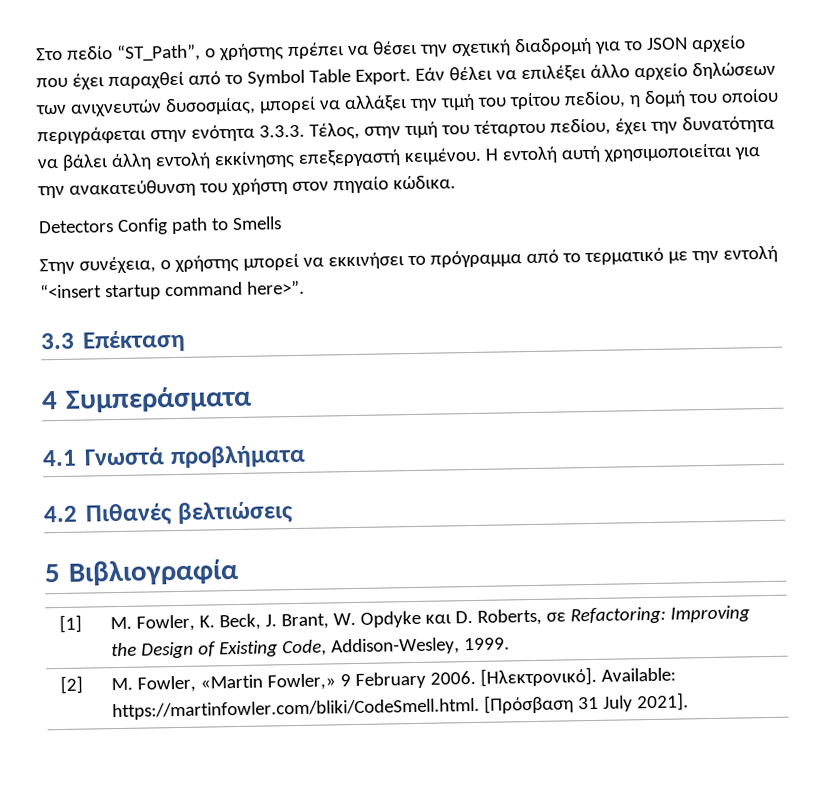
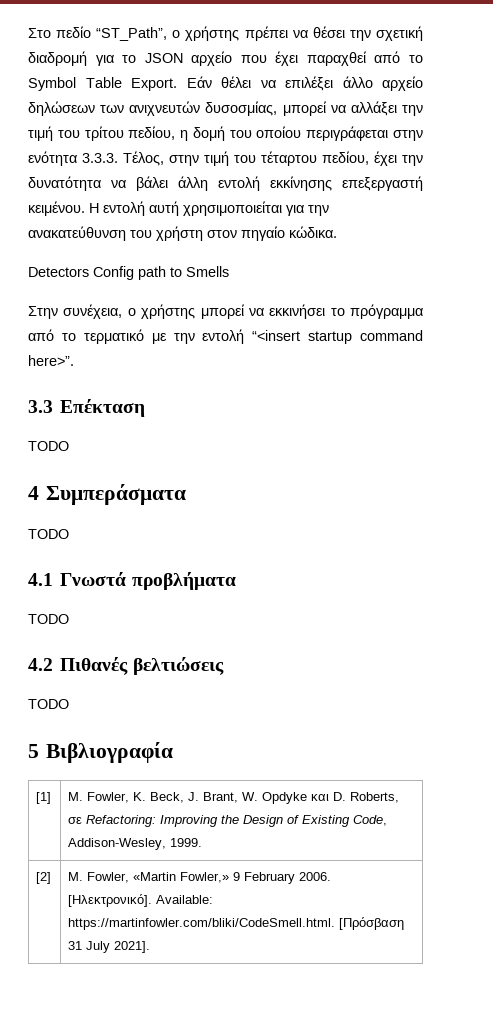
(187, 341) none -> [28,441,69,451] // TODO
(253, 399) none -> [28,529,69,539] // TODO
(306, 456) none -> [28,614,69,624] // TODO
(294, 512) none -> [28,699,69,709] // TODO

